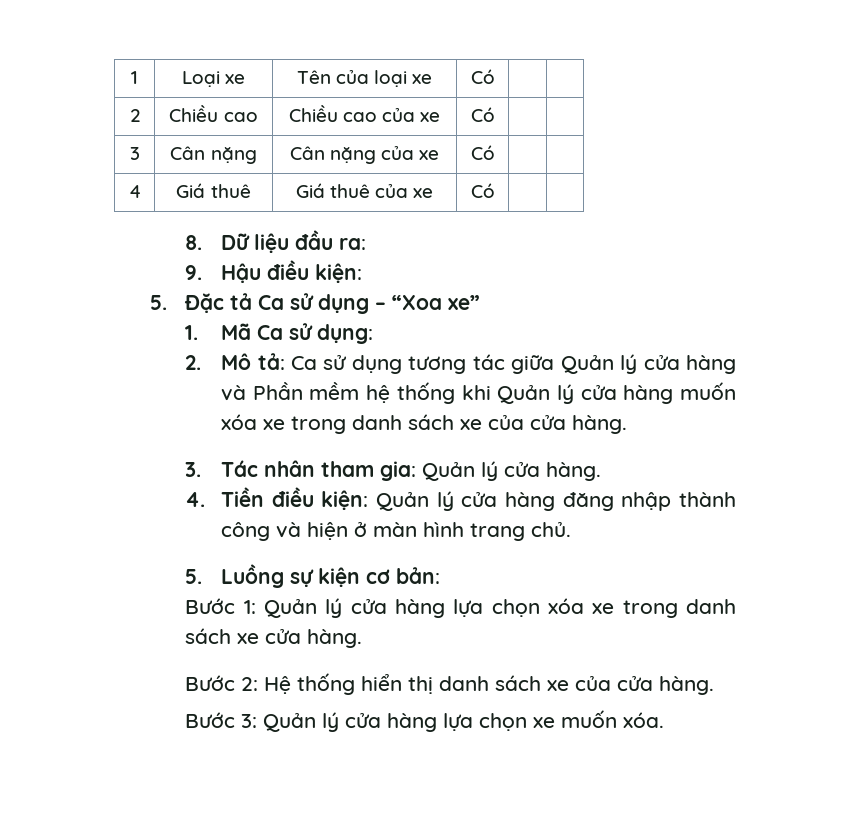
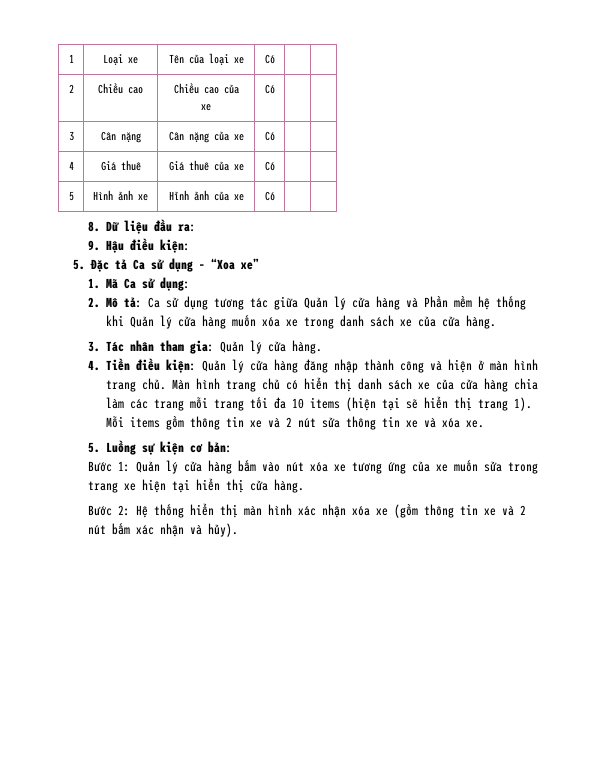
(495, 190) none -> [68,191,74,201] [93,190,148,201] [168,190,244,201] [264,191,275,201] // 5 | Hình ảnh xe | Hỉnh ảnh của xe | Có | |
(572, 529) none -> [172,377,539,392] [106,396,533,411] [106,416,485,430] Màn hình trang chủ có hiển thị danh sách xe của cửa hàng chia làm các trang mỗi trang tối đa 10 items (hiện tại sẽ hiển thị trang 1). Mỗi items gồm thông tin xe và 2 nút sửa thông tin xe và xóa xe.
[453,598,736,618] [185,628,260,644] lựa chọn xóa xe trong danh sách xe -> [237,460,538,474] [87,478,244,493] bấm vào nút xóa xe tương ứng của xe muốn sửa trong trang xe hiện tại hiển thị
[439,675,715,695] [185,710,665,732] danh sách xe của cửa hàng. // Bước 3: Quản lý cửa hàng lựa chọn xe muốn xóa. -> [243,504,526,518] [87,523,238,537] màn hình xác nhận xóa xe (gồm thông tin xe và 2 nút bấm xác nhận và hủy).

